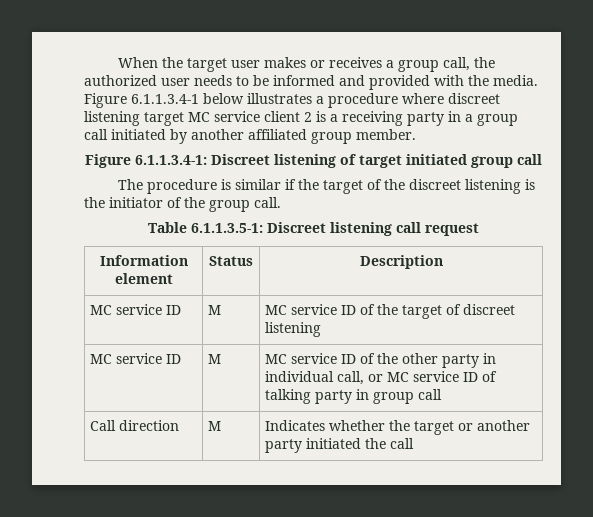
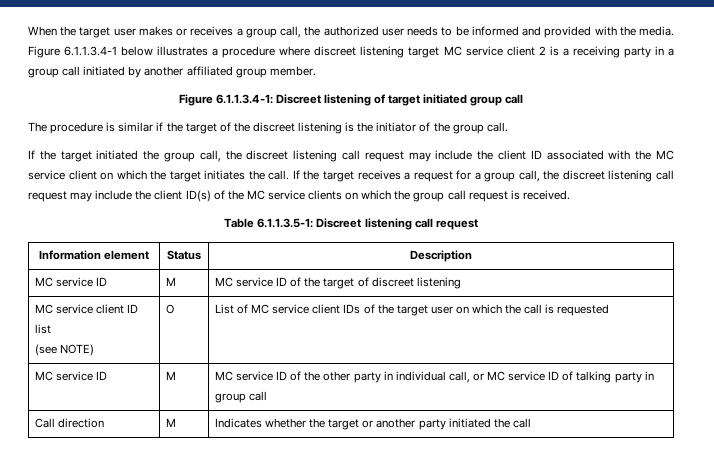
(281, 202) none -> [28,150,674,162] [28,170,674,182] [28,190,570,202] // If the target initiated the group call, the discreet listening call request may include the client ID associated with the MC service client on which the target initiates the call. If the target receives a request for a group call, the discreet listening call request may include the client ID(s) of the MC service clients on which the group call request is received.
(322, 329) none -> [34,304,139,314] [34,324,51,334] [34,344,94,356] [165,304,174,314] [214,304,610,316] // MC service client ID list // (see NOTE) | O | List of MC service client IDs of the target user on which the call is requested

